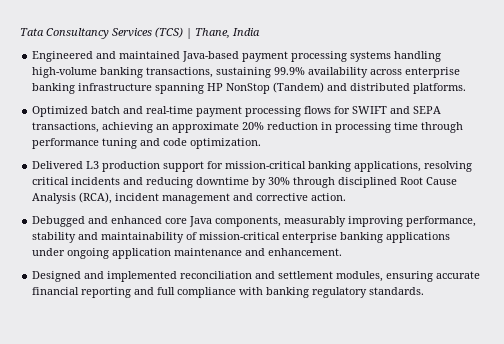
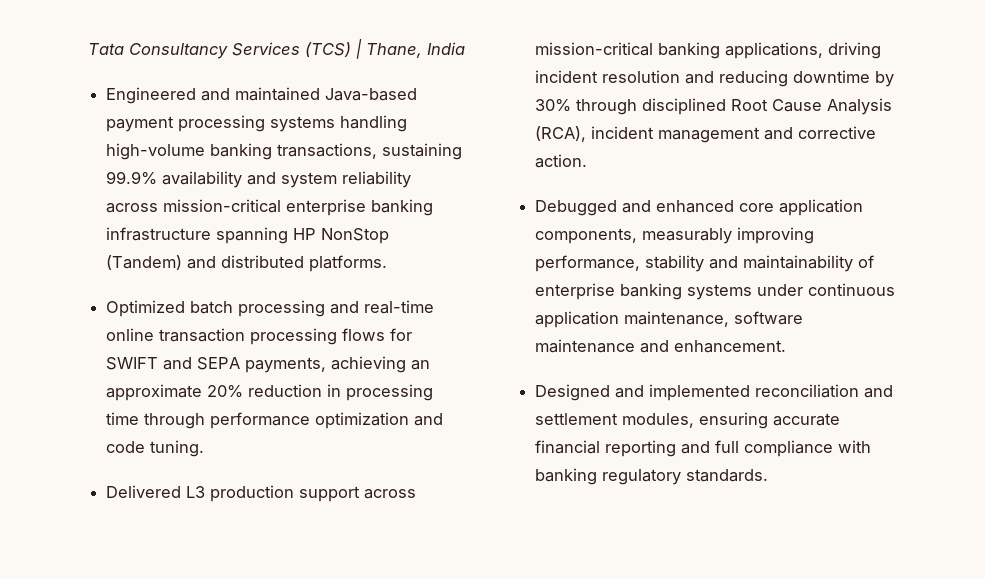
[370,69,403,75] across -> [247,171,412,188] [106,199,282,213] and system reliability across mission-critical
(121, 110) none -> [238,300,326,317] processing
[196,106,243,117] payment -> [106,328,246,342] online transaction
[32,122,100,133] transactions, -> [245,357,327,373] payments,
[102,138,138,149] tuning -> [315,412,410,429] optimization
[190,138,262,149] optimization. -> [150,440,205,457] tuning.
[207,161,224,169] for -> [364,489,417,499] across
[424,161,473,172] [32,177,121,185] resolving critical incidents -> [828,42,882,59] [535,70,681,83] driving incident resolution
[189,216,213,227] Java -> [779,199,864,216] application
[199,232,451,243] [32,248,172,259] mission-critical enterprise banking applications under ongoing application -> [535,283,896,300] [535,311,804,328] enterprise banking systems under continuous application maintenance, software

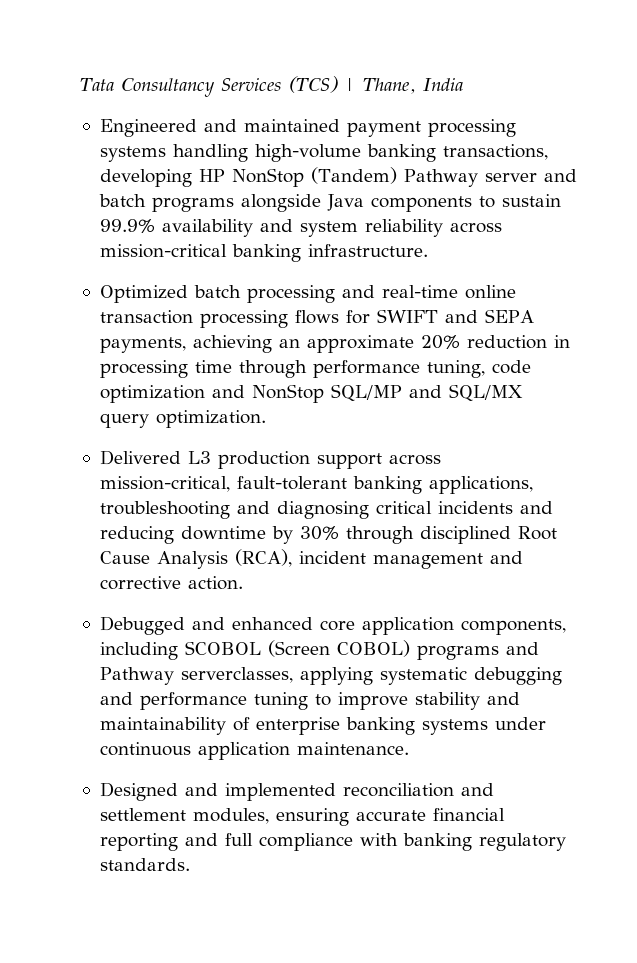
[325,88,418,101] Java-based -> (340, 125) none
[382,143,463,160] sustaining -> [99,167,577,187] [98,194,561,212] developing HP NonStop (Tandem) Pathway server and batch programs alongside Java components to sustain
[286,199,434,216] [106,227,390,244] [106,255,388,272] enterprise banking infrastructure spanning HP NonStop (Tandem) and distributed platforms. -> [231,244,428,262] banking infrastructure.
[315,412,444,429] [106,440,205,457] optimization and code tuning. -> [426,360,531,378] [99,384,523,403] [99,410,266,428] tuning, code optimization and NonStop SQL/MP and SQL/MX query optimization.
[535,42,882,59] [535,70,681,83] mission-critical banking applications, driving incident resolution -> [99,476,533,494] [99,501,513,519] mission-critical, fault-tolerant banking applications, troubleshooting and diagnosing critical incidents
[642,227,815,244] [535,255,641,272] measurably improving performance, -> [99,640,539,660] [99,667,562,685] [99,692,408,710] including SCOBOL (Screen COBOL) programs and Pathway serverclasses, applying systematic debugging and performance tuning to improve
[624,311,804,327] [535,339,787,353] maintenance, software maintenance and enhancement. -> [296,742,409,755] maintenance.

